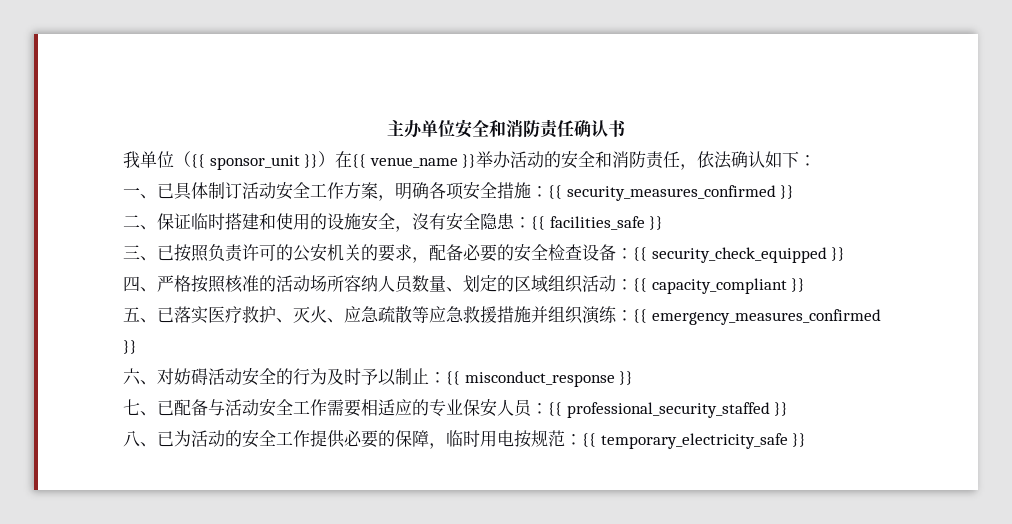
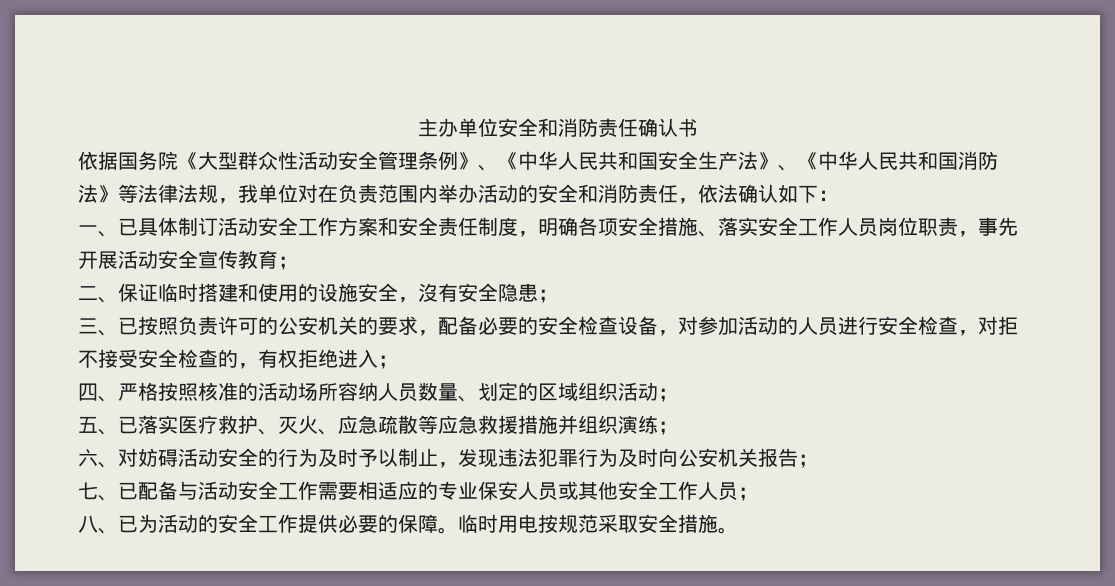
[123,151,477,170] 我单位（{{ sponsor_unit }}）在{{ venue_name }} -> [78,151,998,171] [78,184,438,204] 依据国务院《大型群众性活动安全管理条例》、《中华人民共和国安全生产法》、《中华人民共和国消防法》等法律法规，我单位对在负责范围内
(378, 190) none -> [378,217,518,237] 和安全责任制度
[531,185,795,201] ：{{ security_measures_confirmed }} -> [698,217,1018,237] [78,250,298,270] 、落实安全工作人员岗位职责，事先开展活动安全宣传教育；
[514,216,664,230] ：{{ facilities_safe }} -> [538,289,558,303] ；
[616,247,846,263] ：{{ security_check_equipped }} -> [658,316,1018,336] [78,349,398,369] ，对参加活动的人员进行安全检查，对拒不接受安全检查的，有权拒绝进入；
[616,278,806,294] ：{{ capacity_compliant }} -> [658,388,678,402] ；
[616,309,881,325] [123,340,137,354] ：{{ emergency_measures_confirmed }} -> [658,421,678,435] ；
[429,371,634,387] ：{{ misconduct_response }} -> [438,448,818,468] ，发现违法犯罪行为及时向公安机关报告；
[531,402,789,418] ：{{ professional_security_staffed }} -> [558,481,758,501] 或其他安全工作人员；
[429,443,446,449] ， -> [438,527,458,534] 。
[565,433,807,449] ：{{ temporary_electricity_safe }} -> [598,514,738,534] 采取安全措施。

